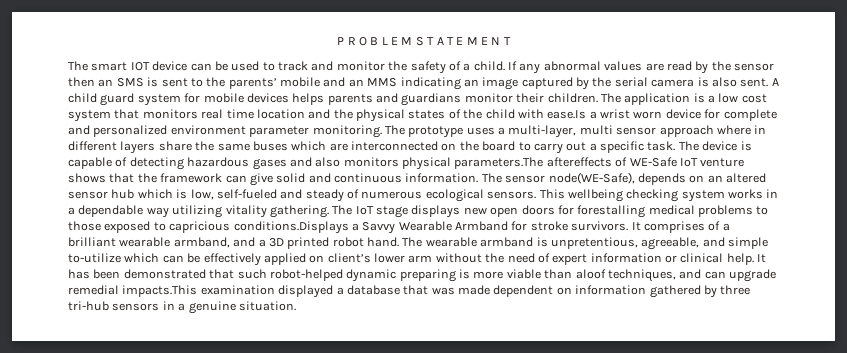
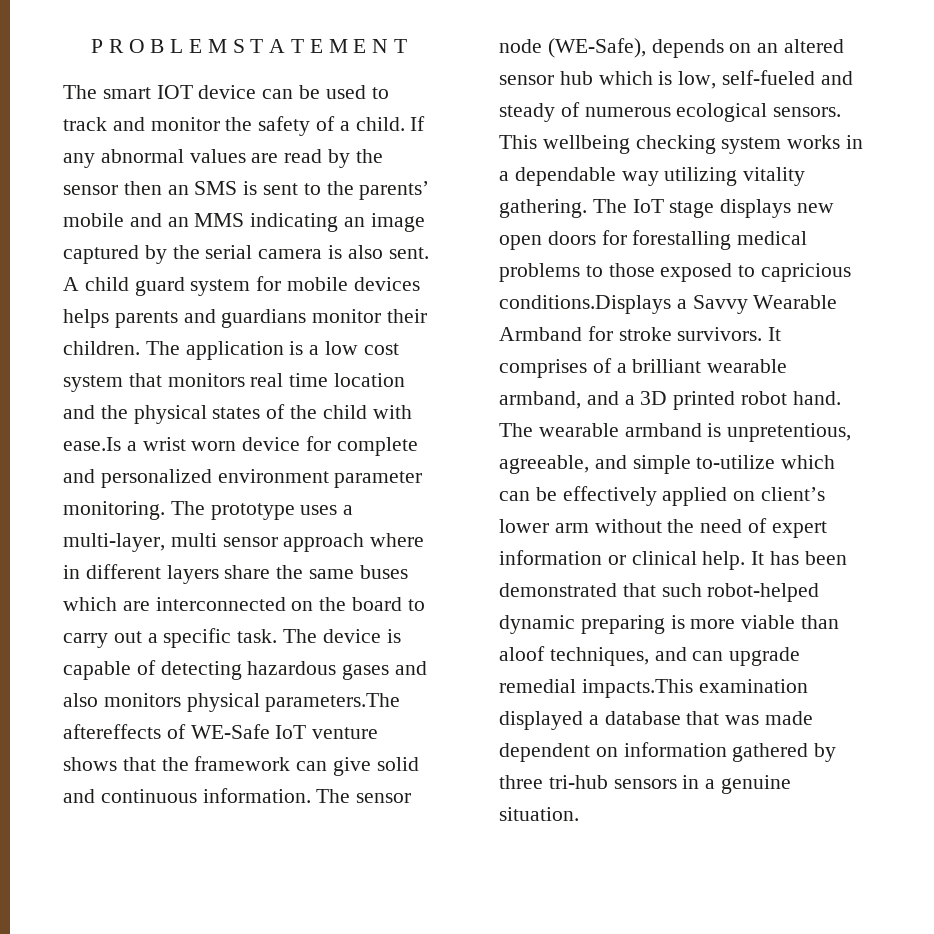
[548,172,635,184] node(WE-Safe), -> [499,38,646,58] node (WE-Safe),

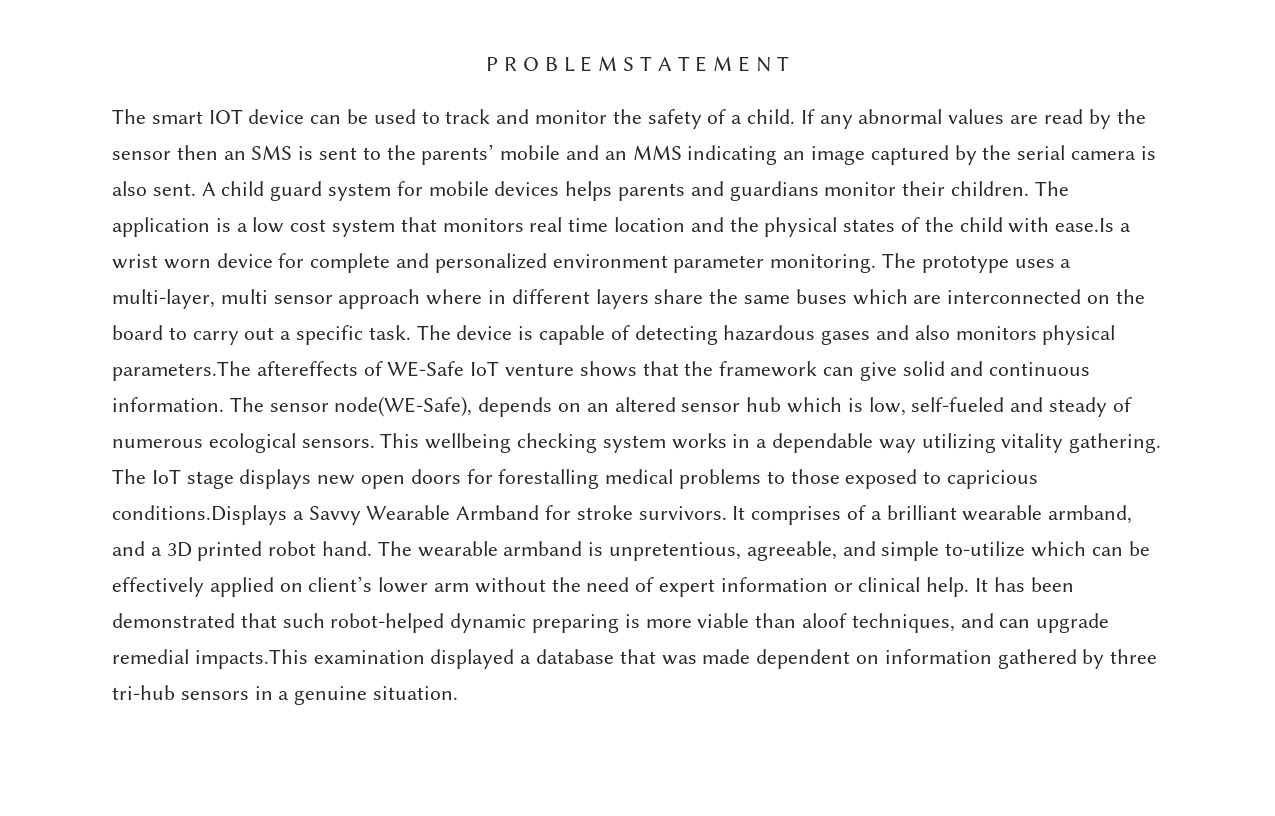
[499,38,646,58] node (WE-Safe), -> [334,396,473,417] node(WE-Safe),

